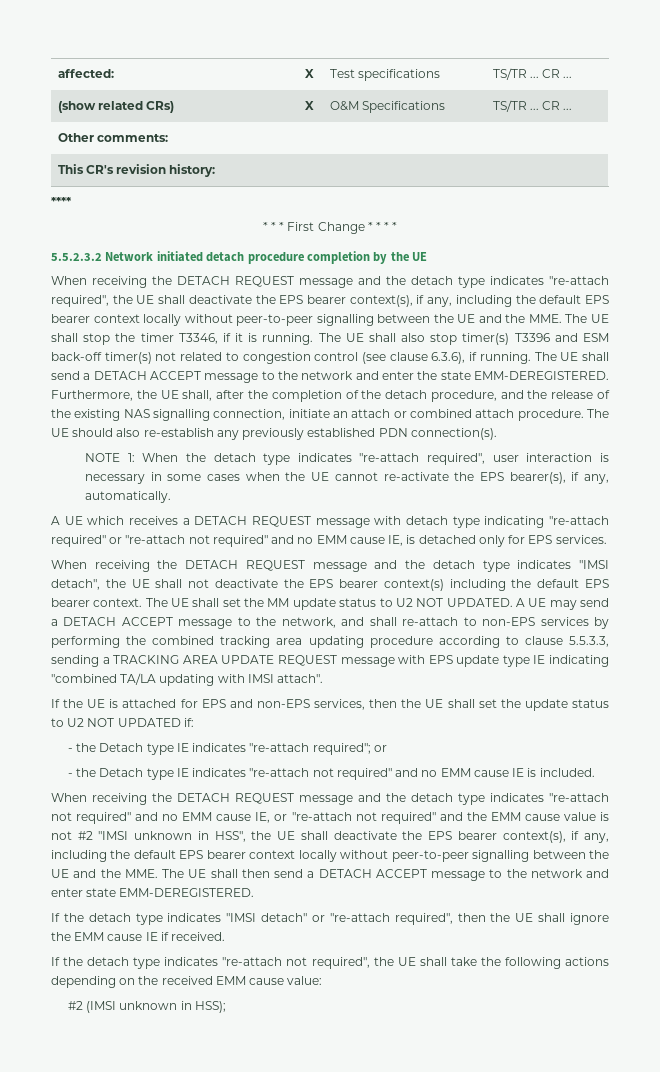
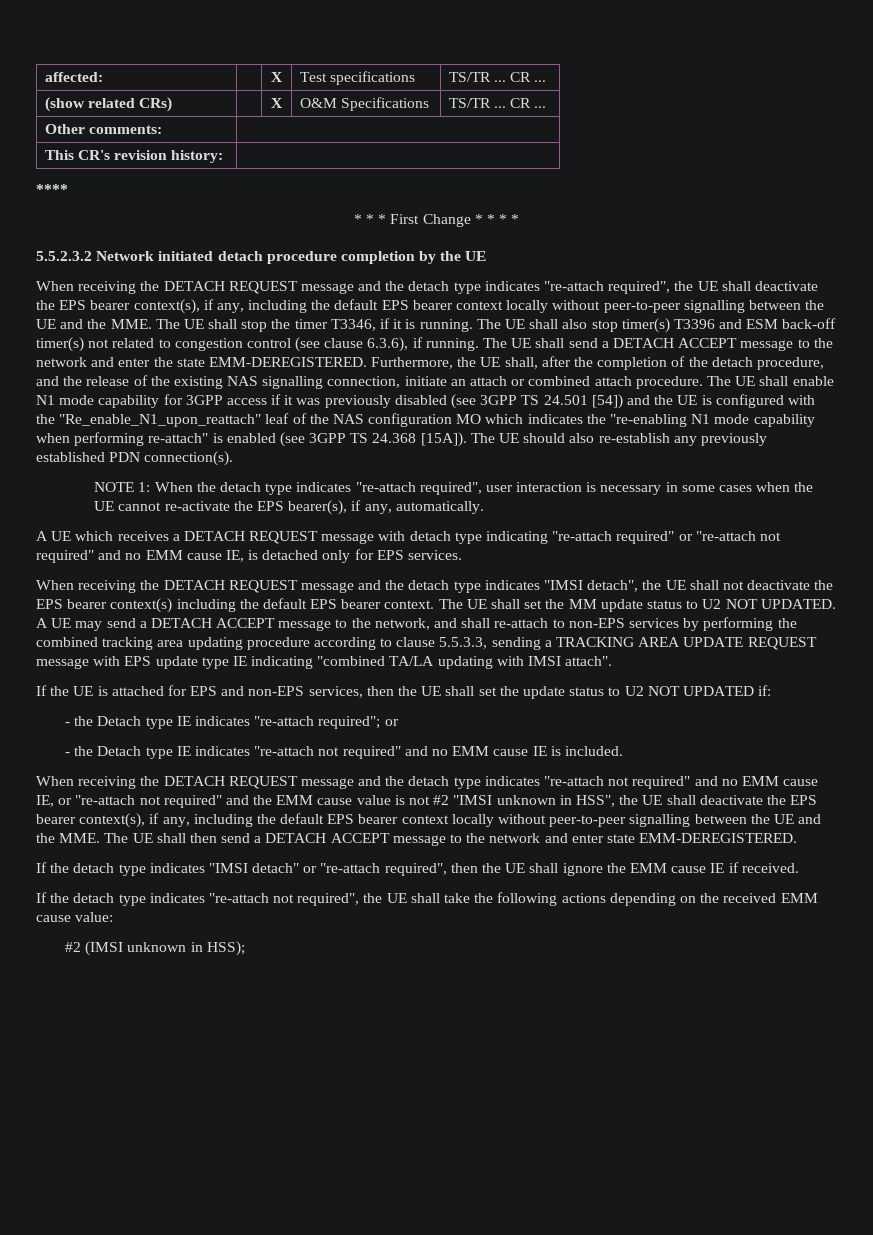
(69, 432) none -> [759,376,834,386] [36,394,815,409] [36,413,815,427] [36,432,520,447] shall enable N1 mode capability for 3GPP access if it was previously disabled (see 3GPP TS 24.501 [54]) and the UE is configured with the "Re_enable_N1_upon_reattach" leaf of the NAS configuration MO which indicates the "re-enabling N1 mode capability when performing re-attach" is enabled (see 3GPP TS 24.368 [15A]). The UE

